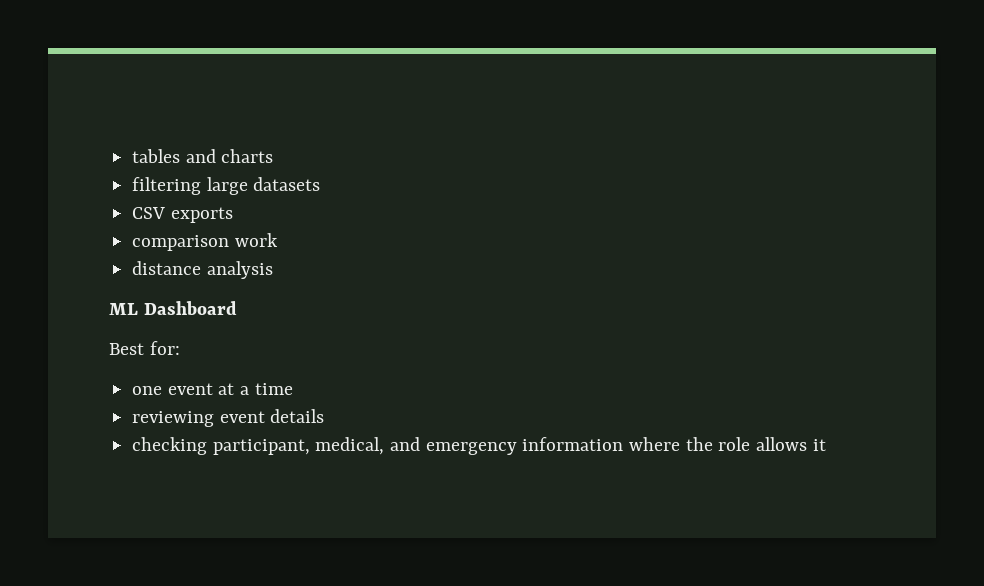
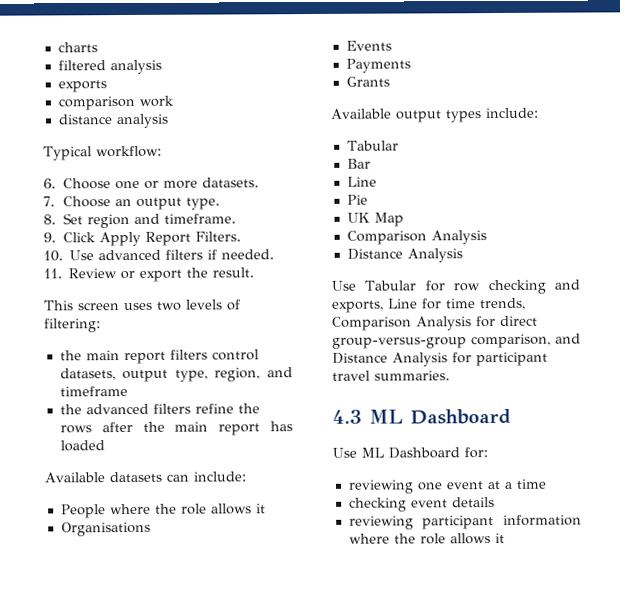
[132,149,216,163] tables and -> (57, 47) none
[132,177,321,195] [132,207,166,219] filtering large datasets // CSV -> [57,59,162,75] filtered analysis //
(273, 270) none -> [43,145,162,161] [43,177,259,190] [43,196,220,210] [43,213,236,229] [43,231,241,247] [43,249,275,262] [43,267,255,282] [43,299,241,311] [44,318,101,333] [59,349,259,365] [59,367,293,383] [59,385,128,397] [59,403,260,415] [59,421,293,436] [59,440,105,452] [44,471,246,483] [60,503,266,519] [60,521,151,537] [345,40,392,51] [345,58,411,73] [345,76,390,87] [330,107,539,123] [346,140,399,151] [346,158,371,169] [346,176,377,187] [346,194,368,205] [346,212,404,227] [346,230,487,245] [346,248,463,263] [331,279,580,295] [332,297,526,313] [332,315,538,331] [332,333,581,349] [332,351,548,367] [332,370,450,381] [332,409,362,424] Typical workflow: // 6. Choose one or more datasets. // 7. Choose an output type. // 8. Set region and timeframe. // 9. Click Apply Report Filters. // 10. Use advanced filters if needed. // 11. Review or export the result. // This screen uses two levels of filtering: // the main report filters control datasets, output type, region, and timeframe // the advanced filters refine the rows after the main report has loaded // Available datasets can include: // People where the role allows it // Organisations // Events // Payments // Grants // Available output types include: // Tabular // Bar // Line // Pie // UK Map // Comparison Analysis // Distance Analysis // Use Tabular for row checking and exports, Line for time trends, Comparison Analysis for direct group-versus-group comparison, and Distance Analysis for participant travel summaries. // 4.3
[109,343,144,355] Best -> [332,447,460,459] Use ML Dashboard
(180, 348) none -> [347,479,414,494] reviewing
[132,411,215,427] reviewing -> [348,497,407,512] checking
[132,437,517,455] checking participant, medical, and emergency -> [348,515,495,530] reviewing participant

